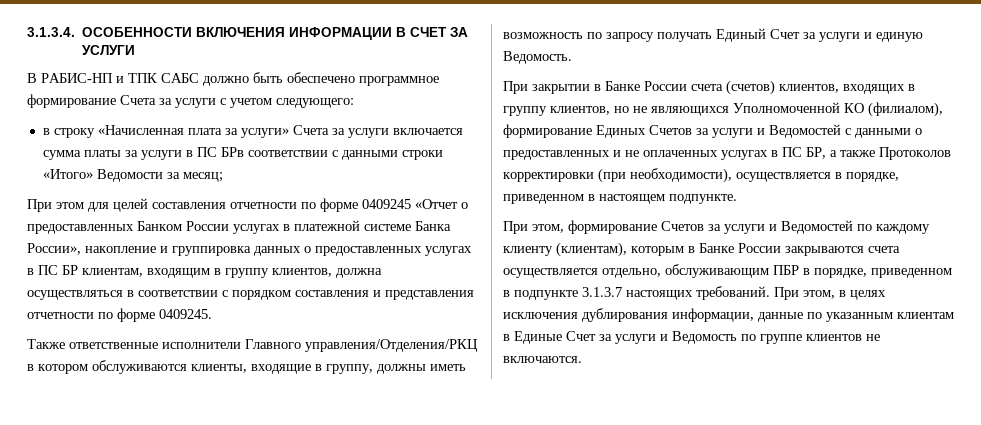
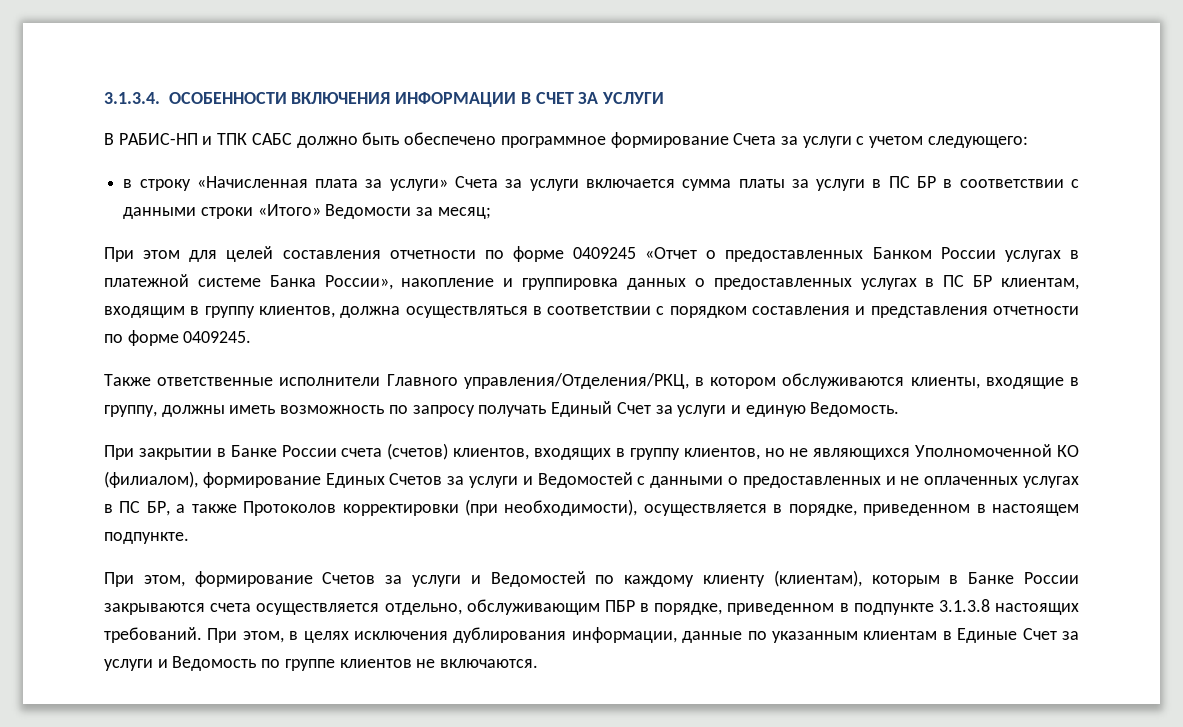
[220,147,244,157] БРв -> [917,176,953,188] БР в
[305,339,478,352] управления/Отделения/РКЦ -> [463,373,689,389] управления/Отделения/РКЦ,
[582,287,622,297] 3.1.3.7 -> [938,599,990,612] 3.1.3.8

